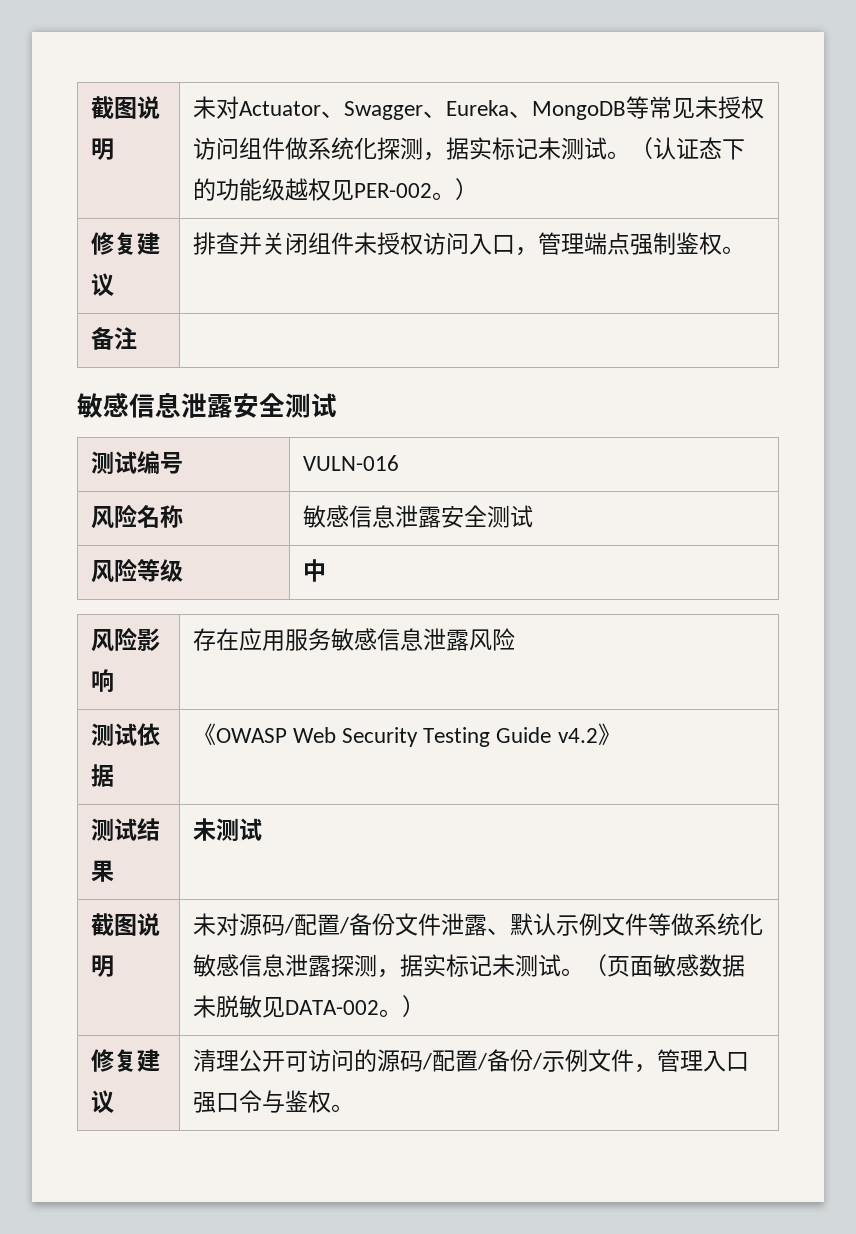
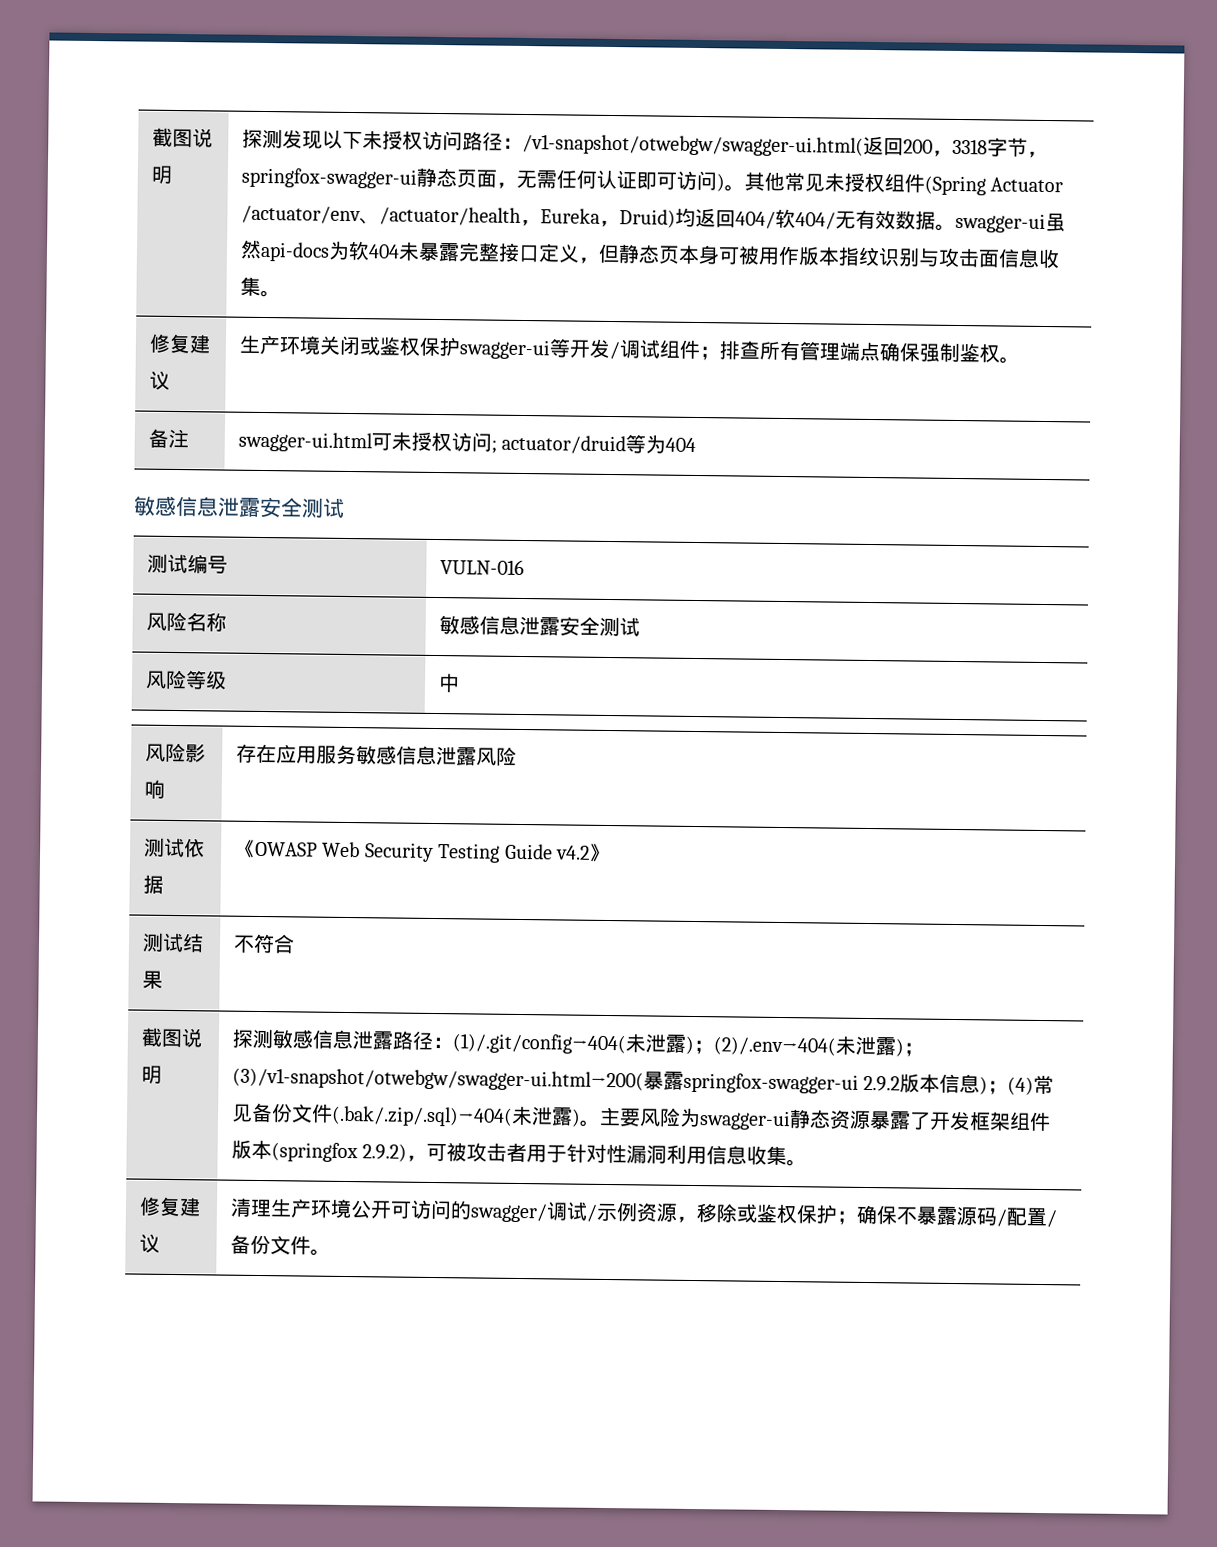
[90,96,160,119] [90,138,114,160] [192,96,764,120] [192,137,745,161] [192,178,478,201] [90,232,160,255] [90,273,114,297] [192,232,538,256] 截图说明 | 未对Actuator、Swagger、Eureka、MongoDB等常见未授权访问组件做系统化探测，据实标记未测试。（认证态下的功能级越权见PER-002。） // 修复建议 | 排查并关闭组件未授权访问入口， -> [152,127,214,148] [151,165,173,184] [242,128,1049,159] [241,167,1064,196] [241,205,1067,234] [240,239,1061,269] [240,276,282,298] [149,333,212,354] [149,370,171,390] [239,334,801,361] 截图说明 | 探测发现以下未授权访问路径：/v1-snapshot/otwebgw/swagger-ui.html(返回200，3318字节，springfox-swagger-ui静态页面，无需任何认证即可访问)。其他常见未授权组件(Spring Actuator /actuator/env、/actuator/health，Eureka，Druid)均返回404/软404/无有效数据。swagger-ui虽然api-docs为软404未暴露完整接口定义，但静态页本身可被用作版本指纹识别与攻击面信息收集。 // 修复建议 | 生产环境关闭或鉴权保护swagger-ui等开发/调试组件；排查所有
(630, 243) none -> [879,342,921,362] 确保
(137, 338) none -> [238,431,697,455] swagger-ui.html可未授权访问; actuator/druid等为404
[192,818,262,841] [90,913,160,936] [90,955,114,977] [192,913,239,936] 未测试 // 截图说明 | 未对 -> [233,933,296,954] [141,1027,204,1048] [141,1065,163,1084] [232,1028,925,1057] [232,1067,1055,1095] [231,1102,1052,1132] [231,1139,808,1167] [139,1196,202,1217] [139,1233,161,1253] [230,1197,959,1226] 不符合 // 截图说明 | 探测敏感信息泄露路径：(1)/.git/config→404(未泄露)；(2)/.env→404(未泄露)；(3)/v1-snapshot/otwebgw/swagger-ui.html→200(暴露springfox-swagger-ui 2.9.2版本信息)；(4)常见备份文件(.bak/.zip/.sql)→404(未泄露)。主要风险为swagger-ui静态资源暴露了开发框架组件版本(springfox 2.9.2)，可被攻击者用于针对性漏洞利用信息收集。 // 修复建议 | 清理生产环境公开可访问的swagger/调试/示例资源，移除或鉴权保护；确保不暴露
[440,913,763,936] [192,954,745,978] [192,995,425,1018] [90,1049,160,1072] [90,1090,114,1114] [192,1049,749,1073] [192,1090,331,1113] 泄露、默认示例文件等做系统化敏感信息泄露探测，据实标记未测试。（页面敏感数据未脱敏见DATA-002。） // 修复建议 | 清理公开可访问的源码/配置/备份/示例文件，管理入口强口令与鉴权 -> (312, 1245) none

